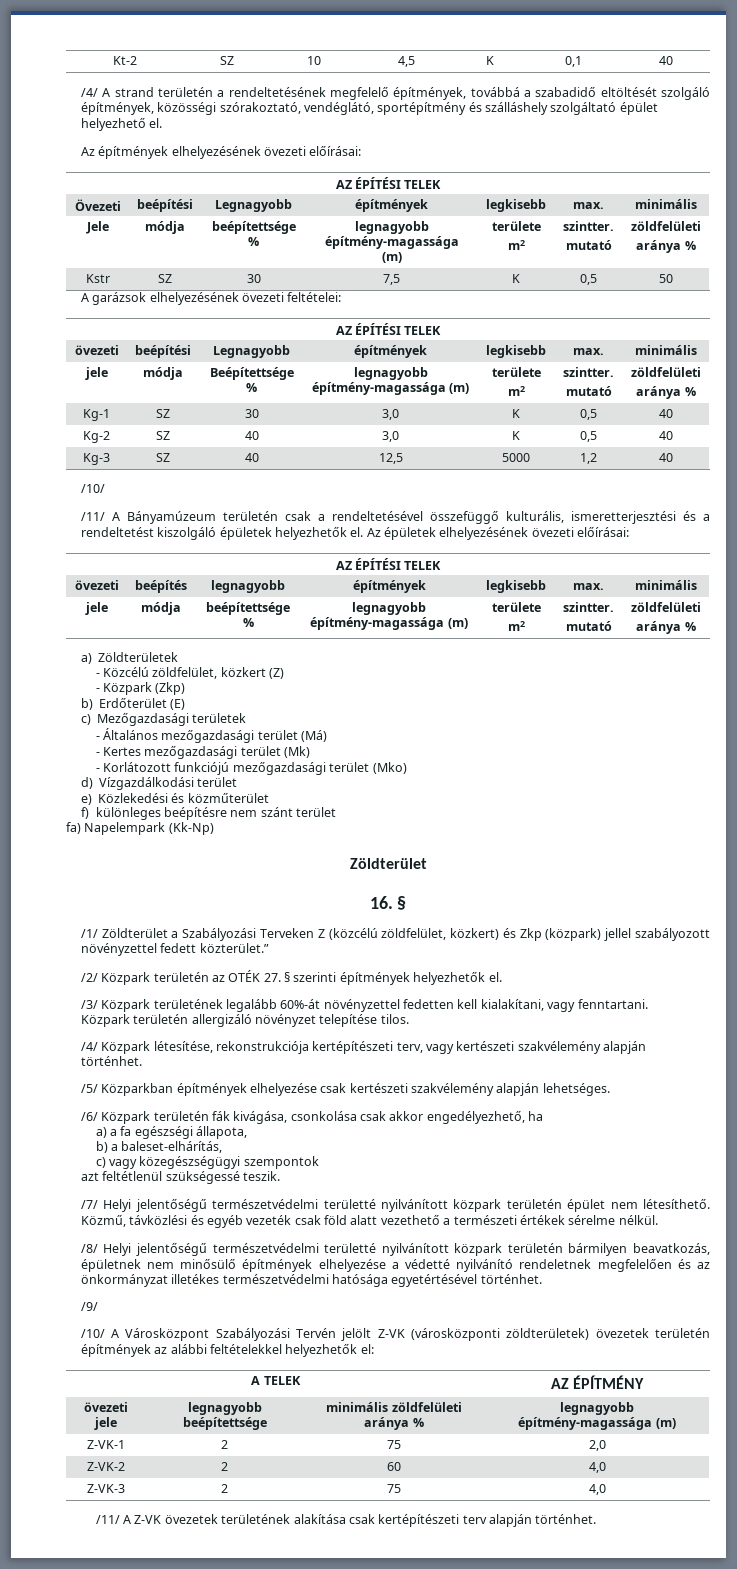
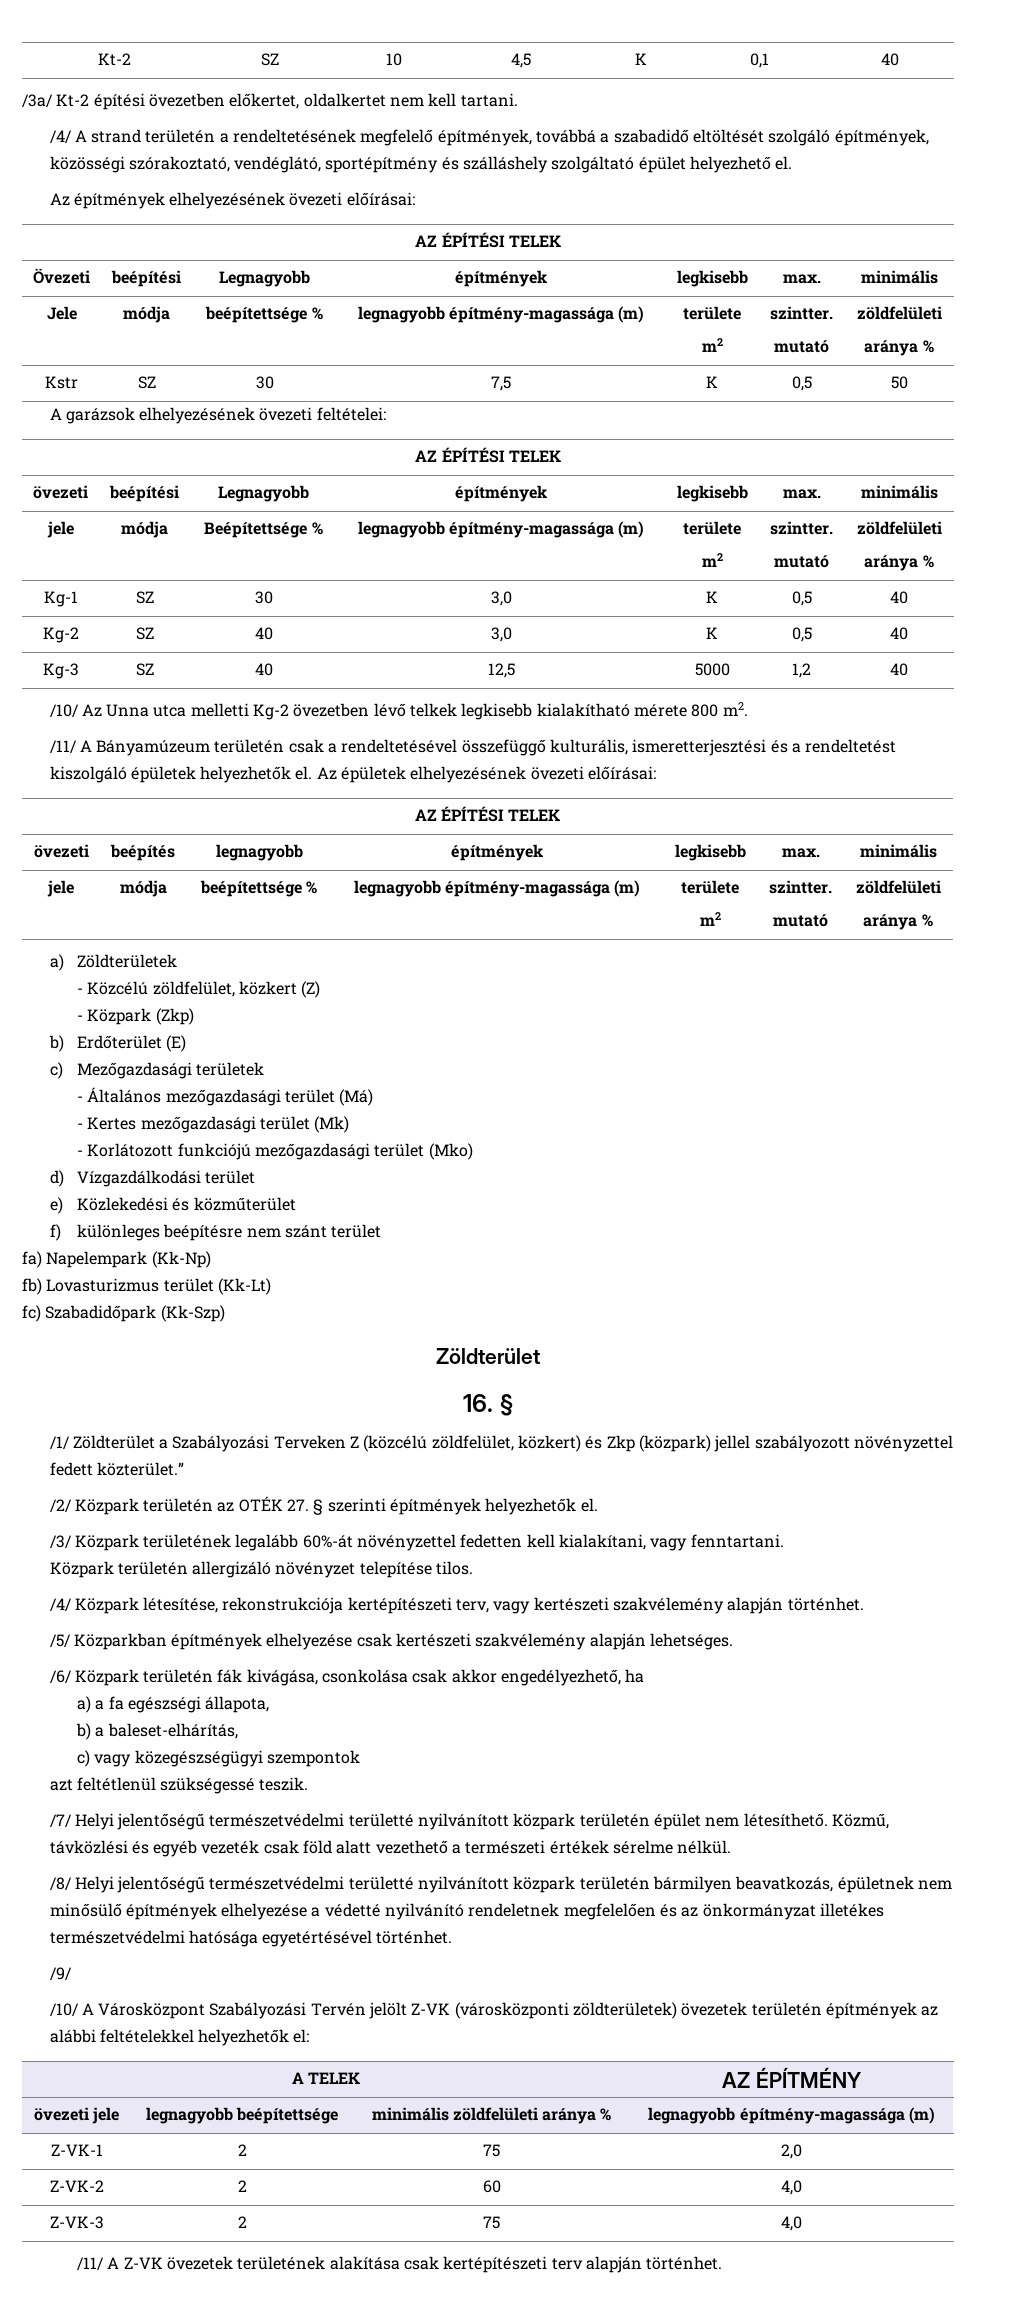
(673, 60) none -> [22,93,518,110] // /3a/ Kt-2 építési övezetben előkertet, oldalkertet nem kell tartani.
(105, 488) none -> [81,702,748,720] Az Unna utca melletti Kg-2 övezetben lévő telkek legkisebb kialakítható mérete 800 m2.
(214, 828) none -> [22,1278,271,1295] [22,1305,225,1322] // fb) Lovasturizmus terület (Kk-Lt) // fc) Szabadidőpark (Kk-Szp)

